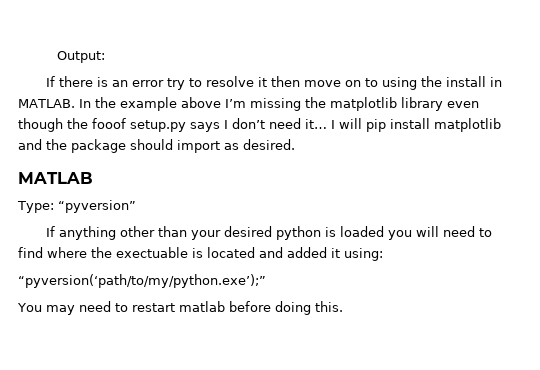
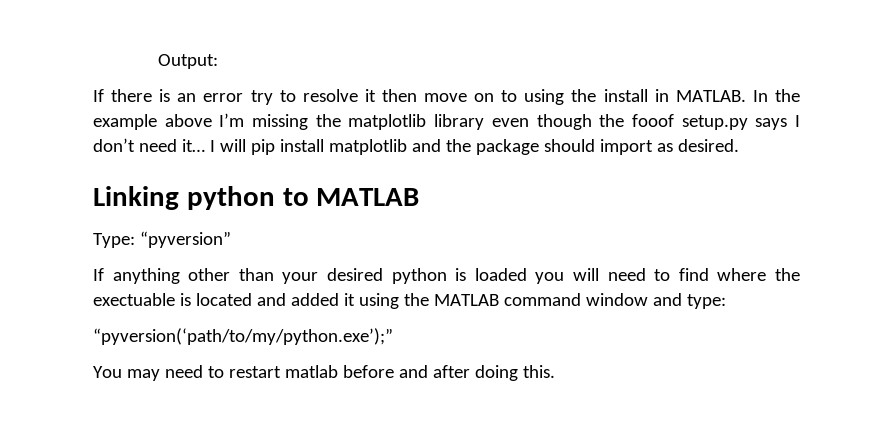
(295, 144) none -> [93,186,309,210] Linking python to
[344,248,383,261] using: -> [358,293,726,309] using the MATLAB command window and type:
(271, 306) none -> [398,365,470,378] and after

